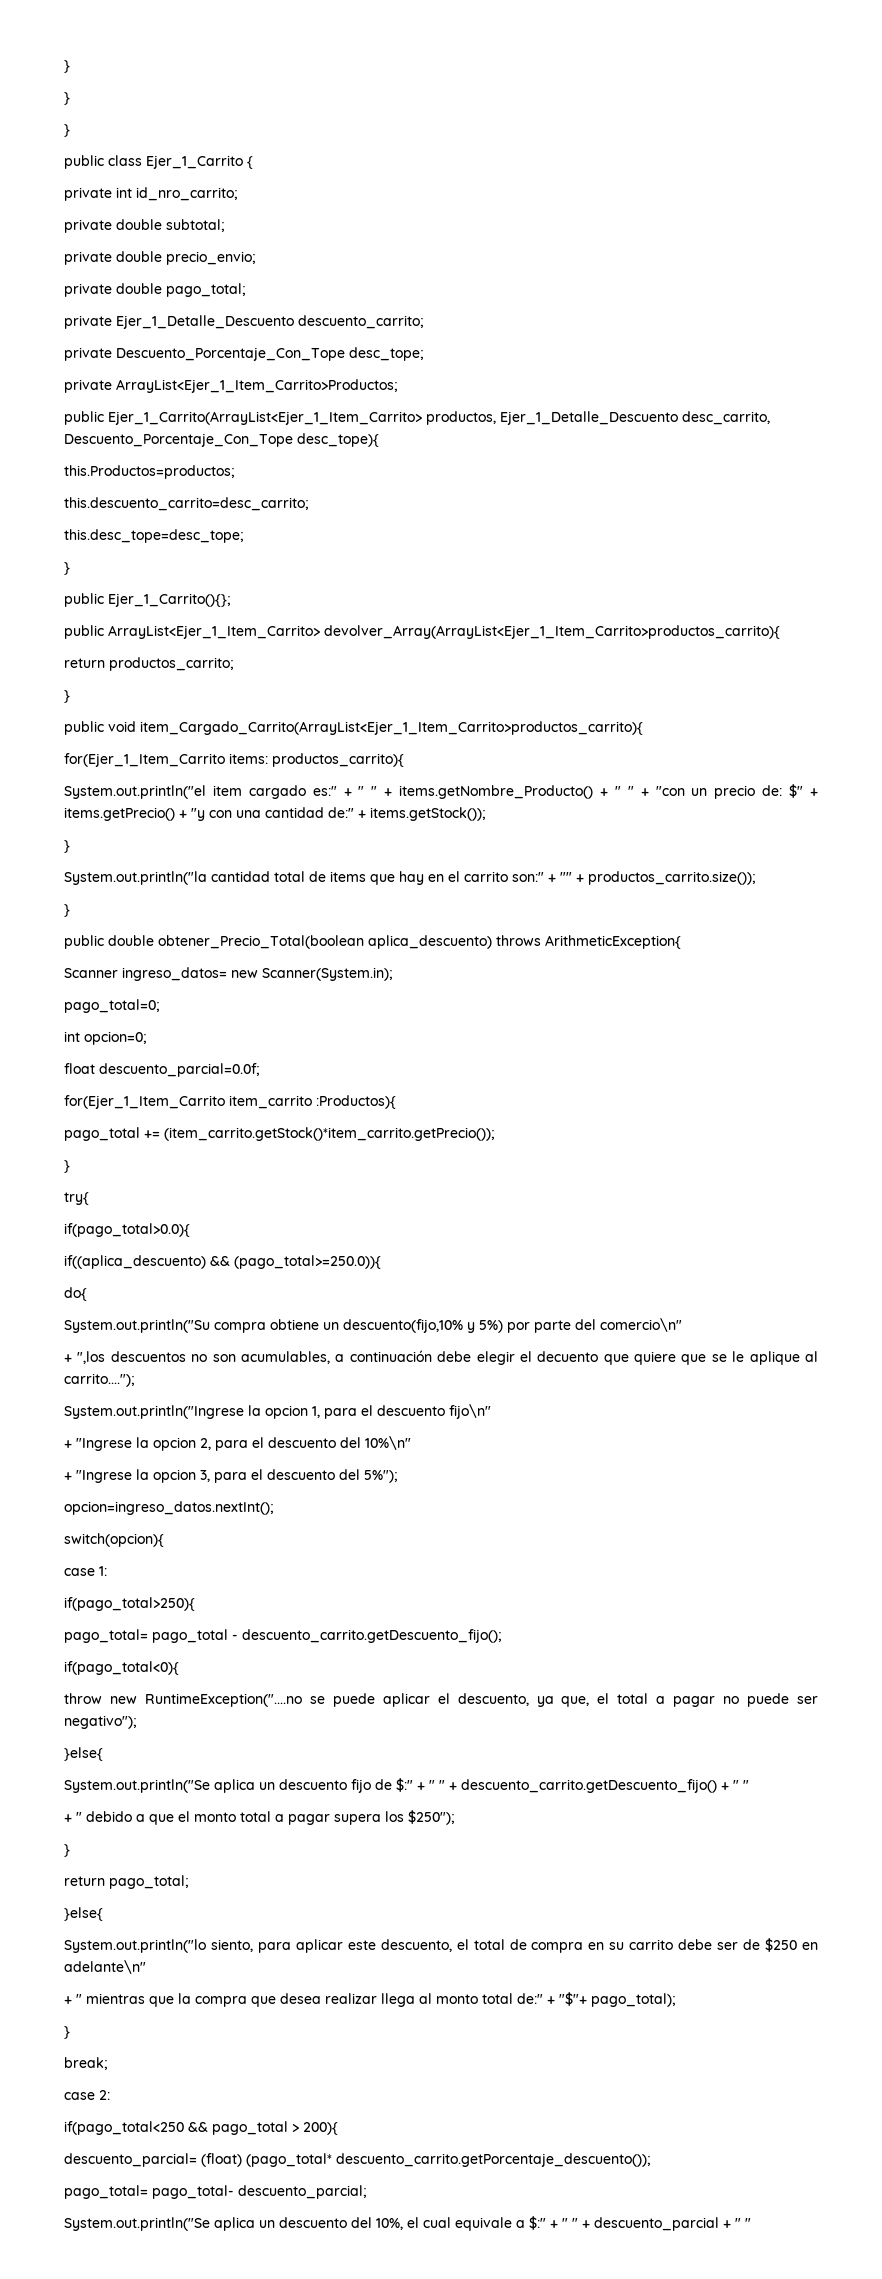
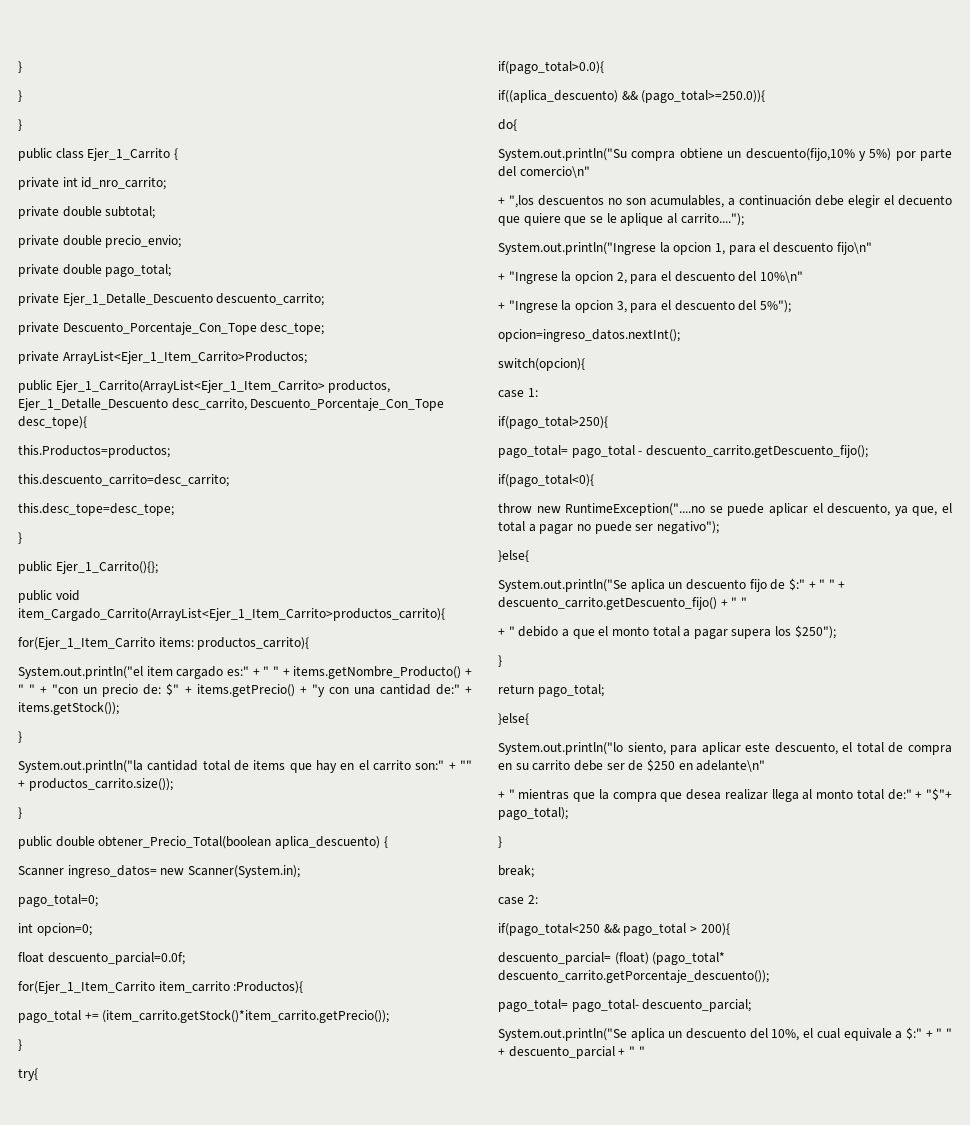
[64,625,780,639] [64,657,234,671] [64,690,70,703] // public ArrayList<Ejer_1_Item_Carrito> devolver_Array(ArrayList<Ejer_1_Item_Carrito>productos_carrito){ // return productos_carrito; // } -> (158, 567) none
[496,935,681,949] throws ArithmeticException{ -> [383,836,388,848] {

